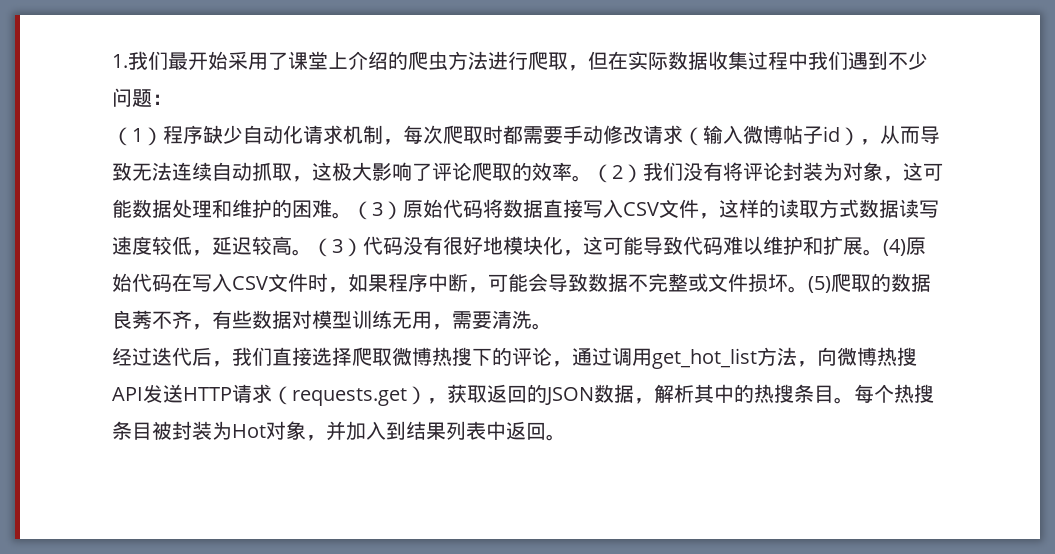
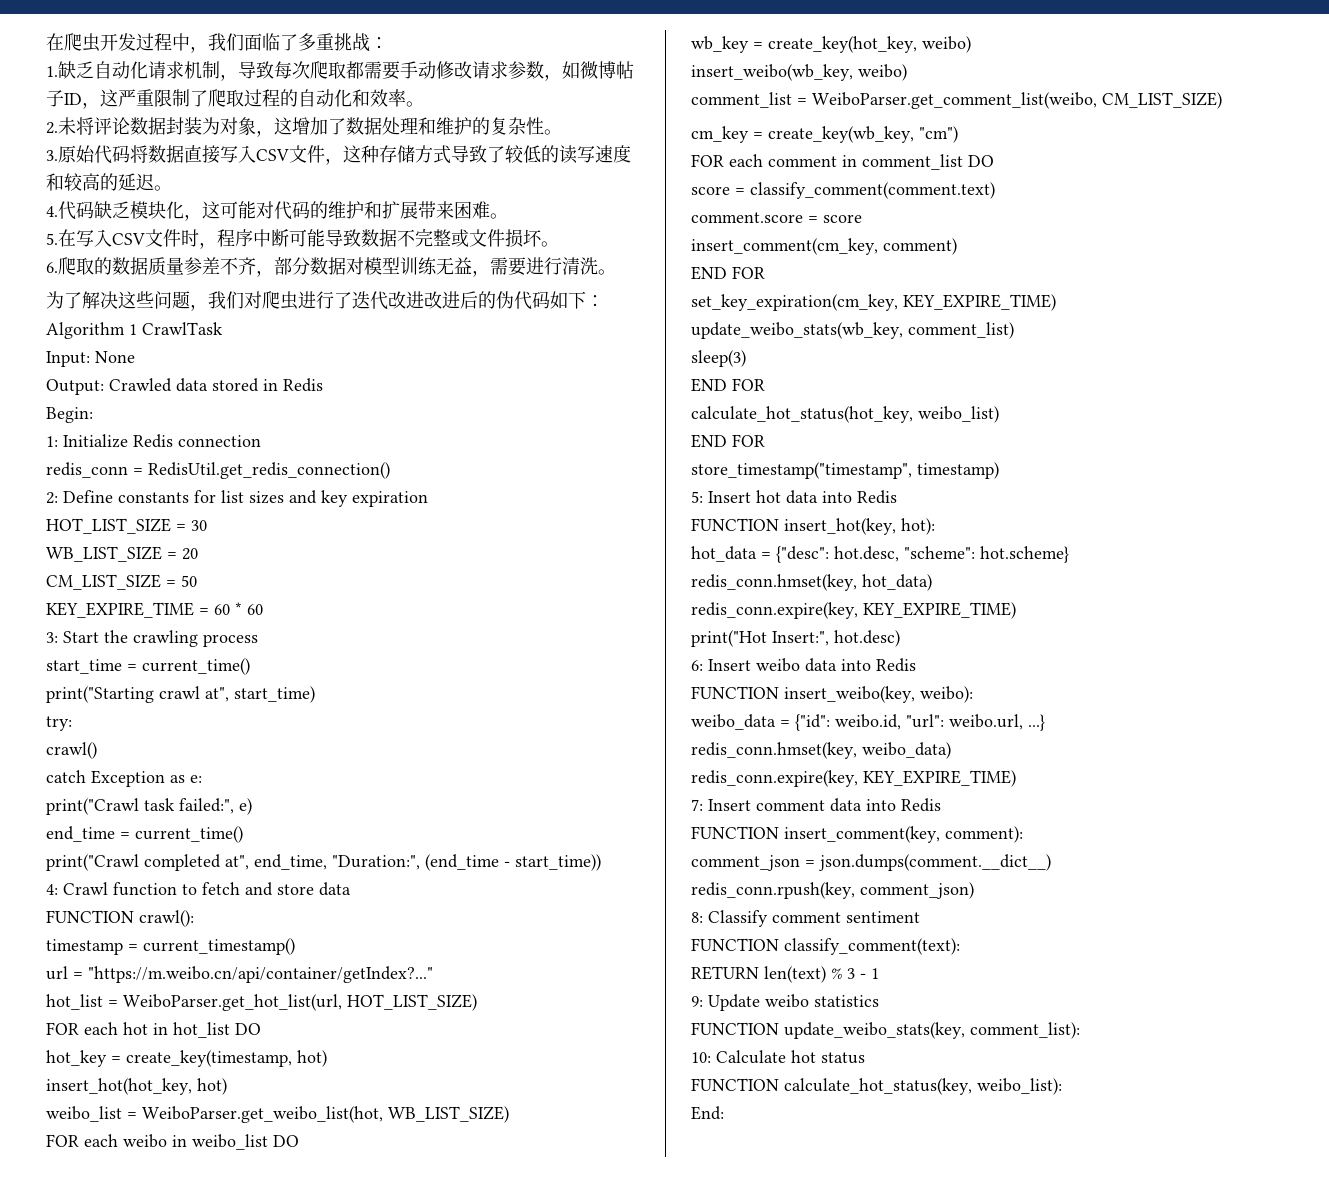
[112,51,928,71] [112,88,172,107] [112,125,243,146] 1.我们最开始采用了课堂上介绍的爬虫方法进行爬取，但在实际数据收集过程中我们遇到不少问题： // （1）程序缺少 -> [46,33,388,53] [46,61,94,79] 在爬虫开发过程中，我们面临了多重挑战： // 1.缺乏
(403, 142) none -> [238,61,274,79] 导致
[483,125,503,144] 时 -> (346, 70) none
[683,125,940,146] [112,162,783,183] （输入微博帖子id），从而导致无法连续自动抓取，这极大影响了评论爬取的效率。（2）我们没有将评论 -> [508,61,634,81] [46,89,424,109] [46,117,166,135] 参数，如微博帖子ID，这严重限制了爬取过程的自动化和效率。 // 2.未将评论数据
[923,163,943,181] [112,199,132,218] 可能 -> [292,117,346,135] 增加了
[292,199,403,220] 困难。（3） -> [490,117,562,135] [46,150,58,161] 复杂性。 // 3.
[739,199,939,218] [112,236,503,257] 样的读取方式数据读写速度较低，延迟较高。（3）代码没有很好地 -> [361,145,631,164] [46,173,172,191] [46,201,130,220] 种存储方式导致了较低的读写速度和较高的延迟。 // 4.代码缺乏
[643,236,763,255] 导致代码难以 -> [256,201,328,220] 对代码的
[863,237,926,256] [112,273,172,292] 。(4)原始代码 -> [418,201,508,219] [46,233,58,245] 带来困难。 // 5.
[348,273,388,292] 如果 -> (217, 245) none
[468,273,548,293] ，可能会 -> [289,229,325,247] 可能
[808,276,831,293] (5) -> [46,262,58,273] // 6.
[112,310,252,330] 良莠不齐，有些 -> [148,257,310,277] 质量参差不齐，部分
[412,311,492,330] 用，需要 -> [454,257,562,277] 益，需要进行
[112,347,917,369] [112,384,934,406] [112,421,566,441] 经过迭代后，我们直接选择爬取微博热搜下的评论，通过调用get_hot_list方法，向微博热搜API发送HTTP请求（requests.get），获取返回的JSON数据，解析其中的热搜条目。每个热搜条目被封装为Hot对象，并加入到结果列表中返回。 -> [46,291,604,311] [46,322,223,339] [46,351,135,367] [46,378,323,395] [46,407,93,423] [46,434,261,448] [46,462,390,479] [46,490,428,507] [46,518,207,534] [46,546,198,562] [46,574,197,590] [46,602,263,618] [46,630,258,647] [46,658,250,675] [46,686,315,703] [46,716,72,731] [46,742,97,759] [46,770,202,787] [46,798,252,815] [46,826,243,843] [46,854,601,871] [46,882,351,896] [46,910,194,927] [46,938,295,955] [46,966,433,983] [46,994,477,1011] [46,1022,261,1038] [46,1050,327,1067] [46,1078,227,1095] [46,1106,509,1123] [46,1134,299,1150] [691,36,971,53] [691,64,907,81] [691,92,1222,109] [691,126,958,143] [691,154,994,170] [691,182,995,199] [691,212,862,223] [691,238,957,255] [691,266,765,280] [691,294,1056,311] [691,322,1014,339] [691,350,746,367] [691,378,765,392] [691,406,999,423] [691,434,765,448] [691,462,999,479] [691,490,897,504] [691,518,935,535] [691,546,1069,563] [691,574,932,591] [691,602,1016,619] [691,630,900,647] [691,658,916,672] [691,686,973,703] [691,714,1045,731] [691,742,951,759] [691,770,1016,787] [691,798,941,812] [691,826,1023,843] [691,854,1051,871] [691,882,974,899] [691,910,920,927] [691,938,960,955] [691,966,879,983] [691,994,879,1011] [691,1022,1080,1039] [691,1050,865,1064] [691,1078,1062,1095] [691,1106,724,1120] 为了解决这些问题，我们对爬虫进行了迭代改进改进后的伪代码如下：Algorithm 1 CrawlTask // Input: None // Output: Crawled data stored in Redis // Begin: // 1: Initialize Redis connection // redis_conn = RedisUtil.get_redis_connection() // 2: Define constants for list sizes and key expiration // HOT_LIST_SIZE = 30 // WB_LIST_SIZE = 20 // CM_LIST_SIZE = 50 // KEY_EXPIRE_TIME = 60 * 60 // 3: Start the crawling process // start_time = current_time() // print("Starting crawl at", start_time) // try: // crawl() // catch Exception as e: // print("Crawl task failed:", e) // end_time = current_time() // print("Crawl completed at", end_time, "Duration:", (end_time - start_time)) // 4: Crawl function to fetch and store data // FUNCTION crawl(): // timestamp = current_timestamp() // url = "https://m.weibo.cn/api/container/getIndex?..." // hot_list = WeiboParser.get_hot_list(url, HOT_LIST_SIZE) // FOR each hot in hot_list DO // hot_key = create_key(timestamp, hot) // insert_hot(hot_key, hot) // weibo_list = WeiboParser.get_weibo_list(hot, WB_LIST_SIZE) // FOR each weibo in weibo_list DO // wb_key = create_key(hot_key, weibo) // insert_weibo(wb_key, weibo) // comment_list = WeiboParser.get_comment_list(weibo, CM_LIST_SIZE) // cm_key = create_key(wb_key, "cm") // FOR each comment in comment_list DO // score = classify_comment(comment.text) // comment.score = score // insert_comment(cm_key, comment) // END FOR // set_key_expiration(cm_key, KEY_EXPIRE_TIME) // update_weibo_stats(wb_key, comment_list) // sleep(3) // END FOR // calculate_hot_status(hot_key, weibo_list) // END FOR // store_timestamp("timestamp", timestamp) // 5: Insert hot data into Redis // FUNCTION insert_hot(key, hot): // hot_data = {"desc": hot.desc, "scheme": hot.scheme} // redis_conn.hmset(key, hot_data) // redis_conn.expire(key, KEY_EXPIRE_TIME) // print("Hot Insert:", hot.desc) // 6: Insert weibo data into Redis // FUNCTION insert_weibo(key, weibo): // weibo_data = {"id": weibo.id, "url": weibo.url, ...} // redis_conn.hmset(key, weibo_data) // redis_conn.expire(key, KEY_EXPIRE_TIME) // 7: Insert comment data into Redis // FUNCTION insert_comment(key, comment): // comment_json = json.dumps(comment.__dict__) // redis_conn.rpush(key, comment_json) // 8: Classify comment sentiment // FUNCTION classify_comment(text): // RETURN len(text) % 3 - 1 // 9: Update weibo statistics // FUNCTION update_weibo_stats(key, comment_list): // 10: Calculate hot status // FUNCTION calculate_hot_status(key, weibo_list): // End:

